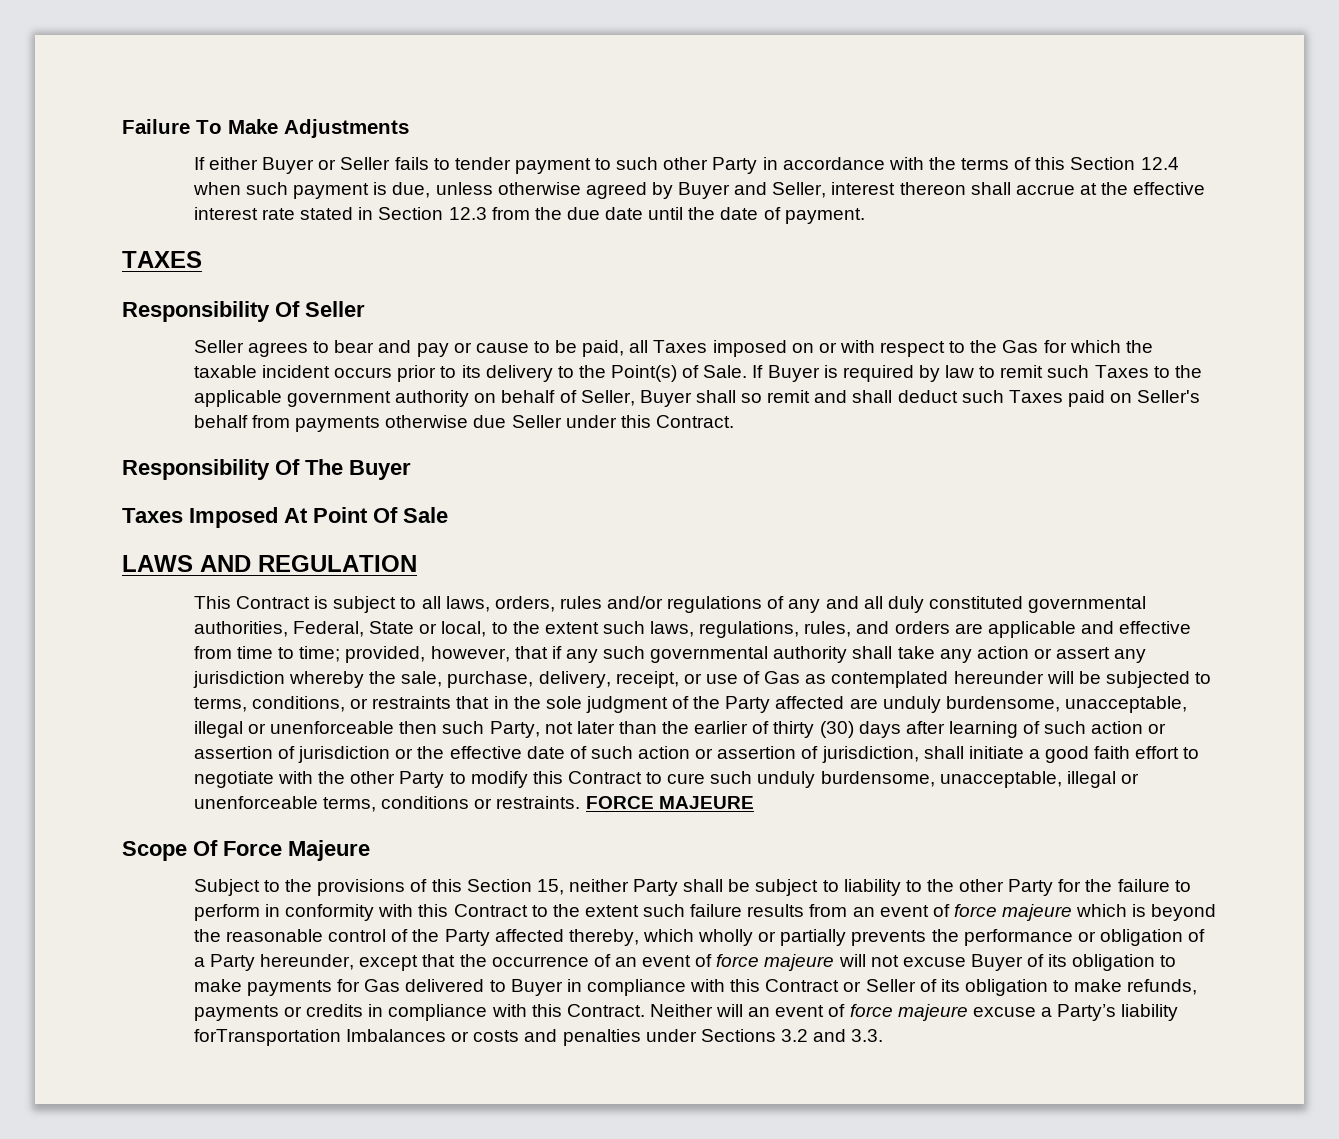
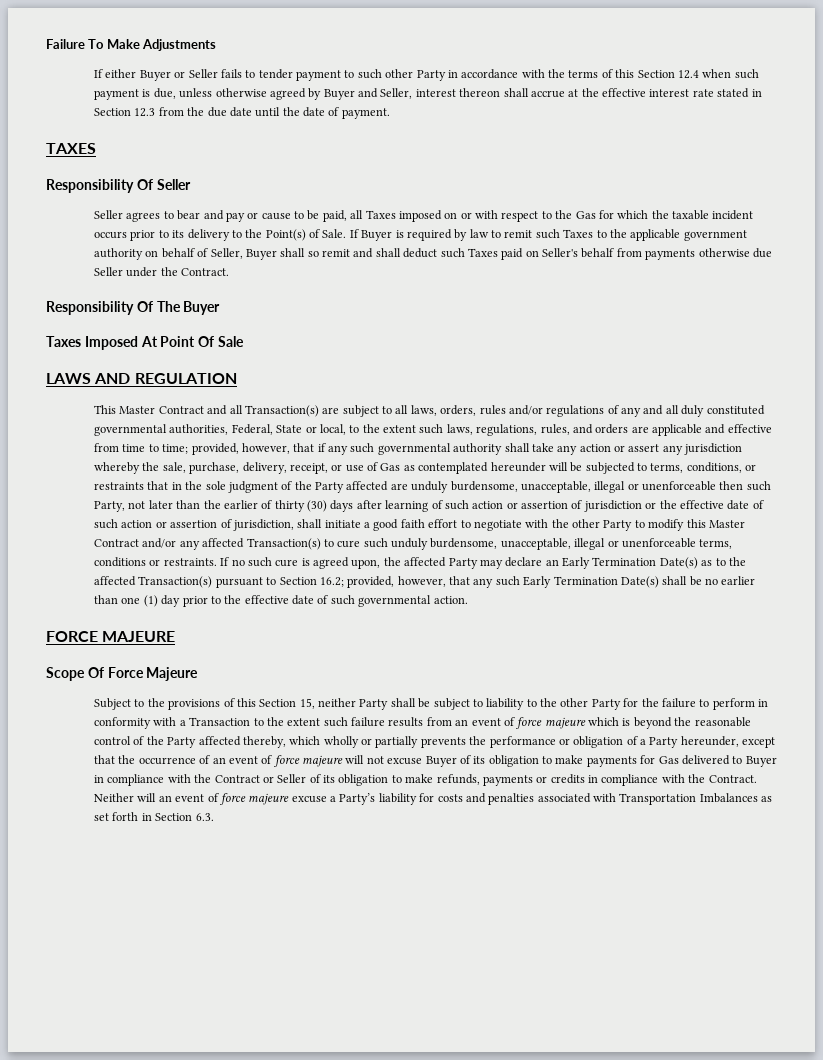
[620,415,651,428] this -> [160,267,178,276] the
[235,596,329,609] Contract is -> [119,405,340,417] Master Contract and all Transaction(s) are
[567,771,642,784] Contract -> [708,520,745,528] [94,538,321,550] Master Contract and/or any affected Transaction(s)
(581, 802) none -> [220,557,746,569] [94,576,756,588] [94,595,468,607] If no such cure is agreed upon, the affected Party may declare an Early Termination Date(s) as to the affected Transaction(s) pursuant to Section 16.2; provided, however, that any such Early Termination Date(s) shall be no earlier than one (1) day prior to the effective date of such governmental action. //
[418,904,528,917] this Contract -> [179,717,251,726] a Transaction
[730,979,761,992] this -> [194,774,212,783] the
[531,1004,562,1017] this -> [688,774,706,783] the
[193,1029,884,1046] forTransportation Imbalances or costs and penalties under Sections 3.2 and 3.3. -> [419,793,773,805] [94,812,214,821] for costs and penalties associated with Transportation Imbalances as set forth in Section 6.3.

